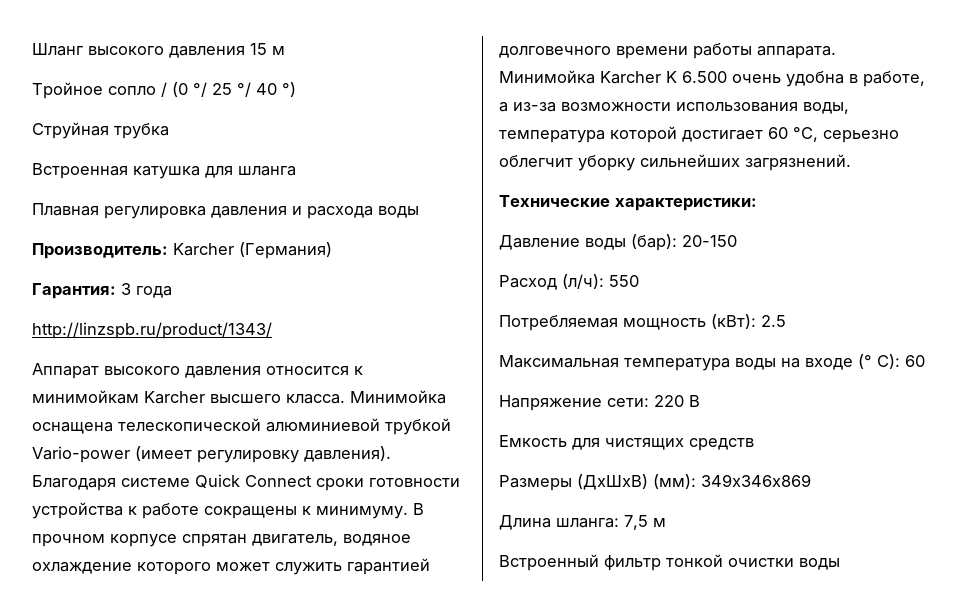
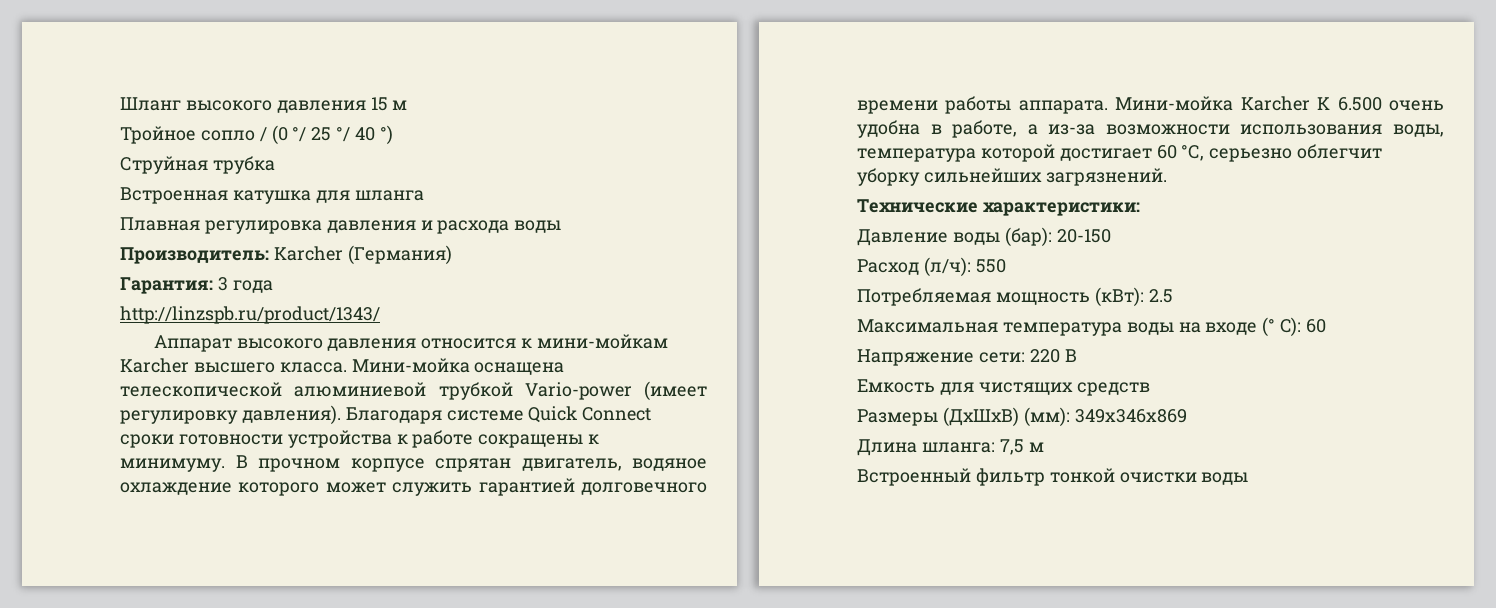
[32,390,139,404] минимойкам -> [537,334,669,349] мини-мойкам
[350,390,446,404] Минимойка -> [351,358,470,373] Мини-мойка
[499,70,595,84] Минимойка -> [1115,96,1234,111] Мини-мойка

